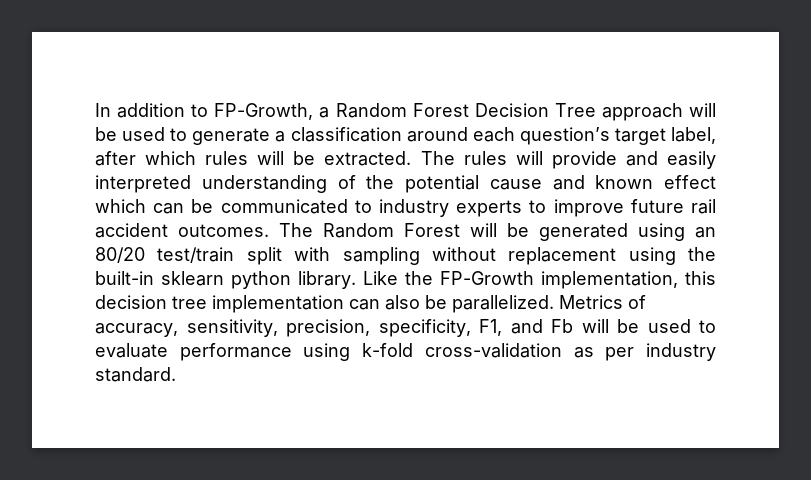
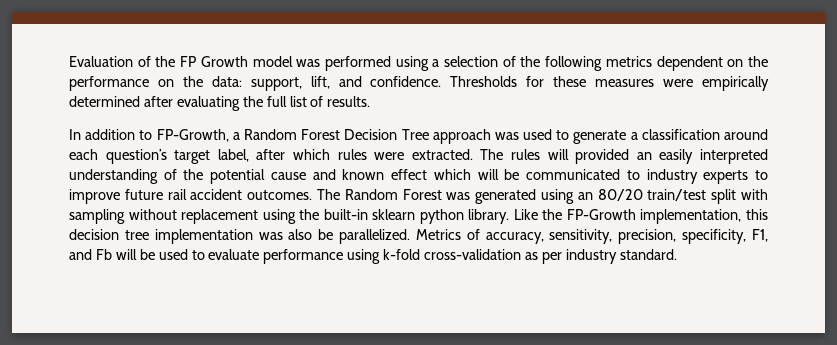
(95, 110) none -> [69,56,769,71] [69,76,769,91] [69,96,371,111] Evaluation of the FP Growth model was performed using a selection of the following metrics dependent on the performance on the data: support, lift, and confidence. Thresholds for these measures were empirically determined after evaluating the full list of results. //
[689,103,717,117] [95,127,117,141] will be -> [494,132,519,140] was
[257,151,316,165] will be -> [374,152,405,160] were
[551,151,658,169] provide and -> [575,149,652,164] provided an
[153,203,185,214] can -> [477,169,499,180] will
[470,223,529,237] will be -> [446,192,471,200] was
[157,247,235,263] test/train -> [647,189,707,201] train/test
[349,299,380,310] can -> [258,232,283,240] was

